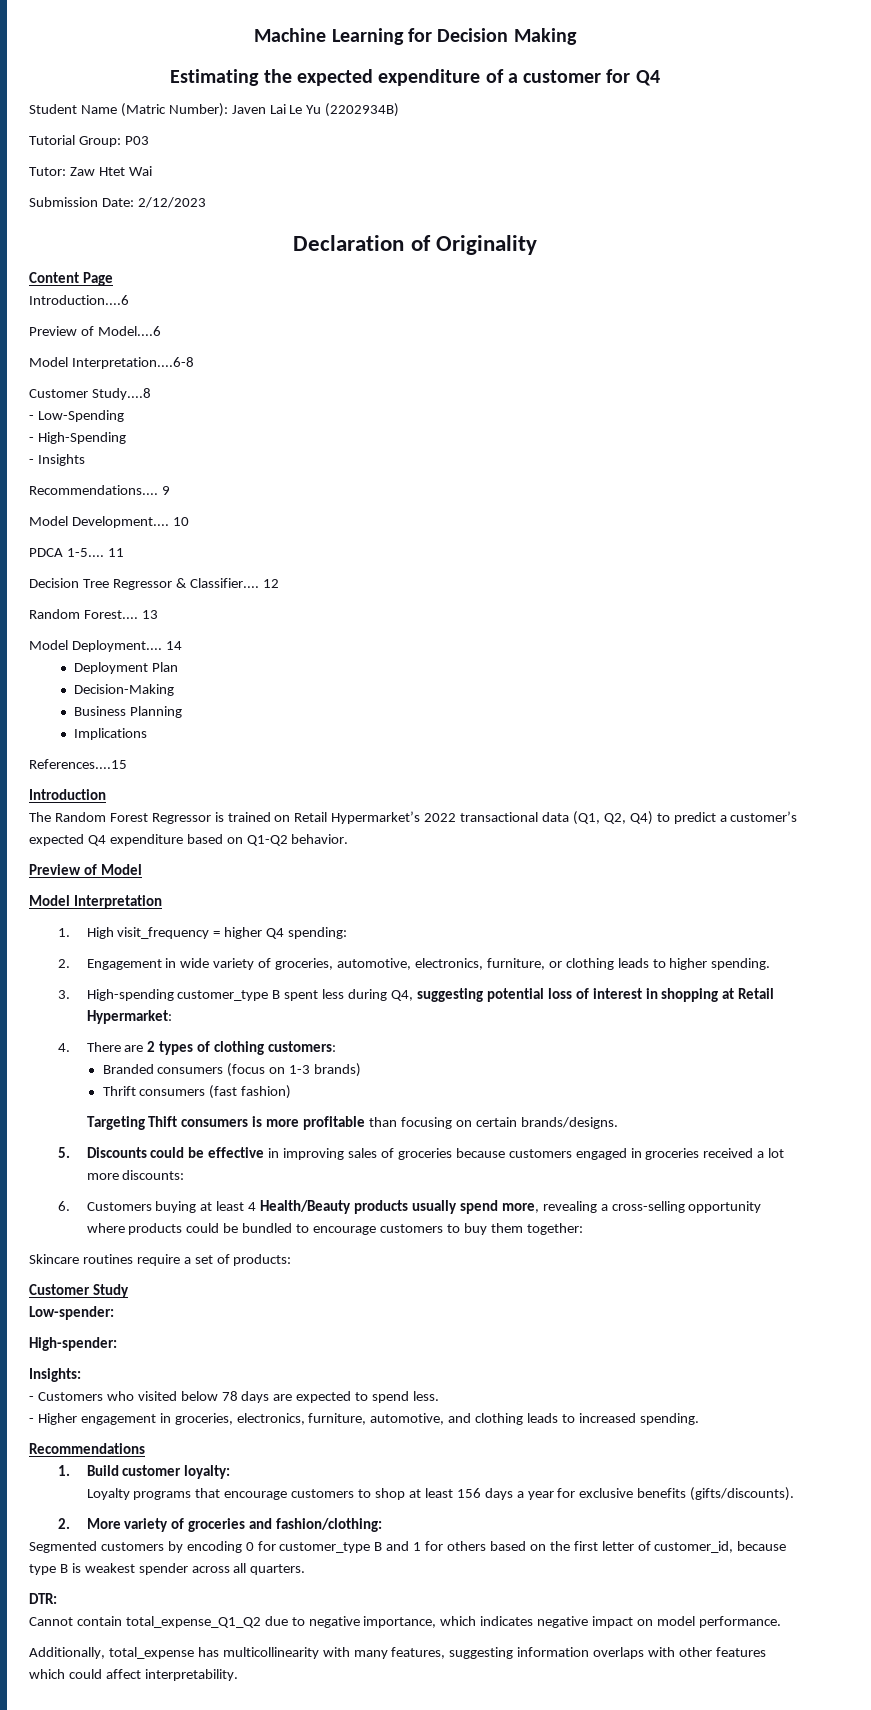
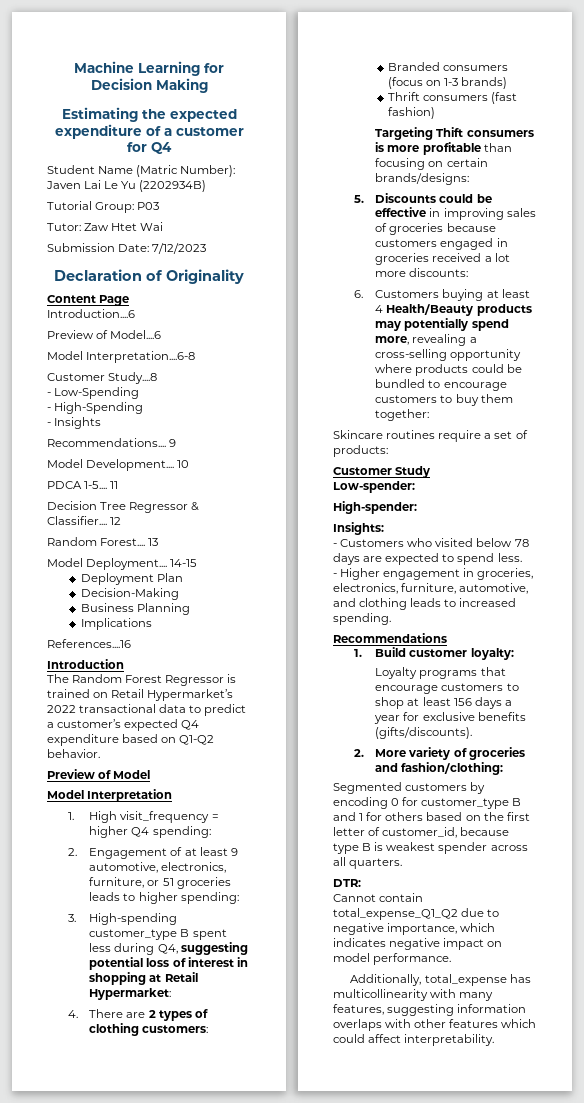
[137,197,206,208] 2/12/2023 -> [152,243,207,254] 7/12/2023
[165,641,182,650] 14 -> [170,559,198,567] 14-15
[29,759,127,769] References....15 -> [47,639,131,648] References....16
[572,811,653,825] (Q1, Q2, Q4) -> (187, 708) none
[165,958,334,970] in wide variety of groceries, -> [170,847,238,856] of at least 9
[565,958,614,970] clothing -> [162,877,231,889] 51 groceries
[711,958,771,970] spending. -> [180,892,239,904] spending:
[520,1117,618,1129] brands/designs. -> [375,173,470,185] brands/designs:
[411,1200,457,1214] usually -> [375,318,469,331] may potentially

